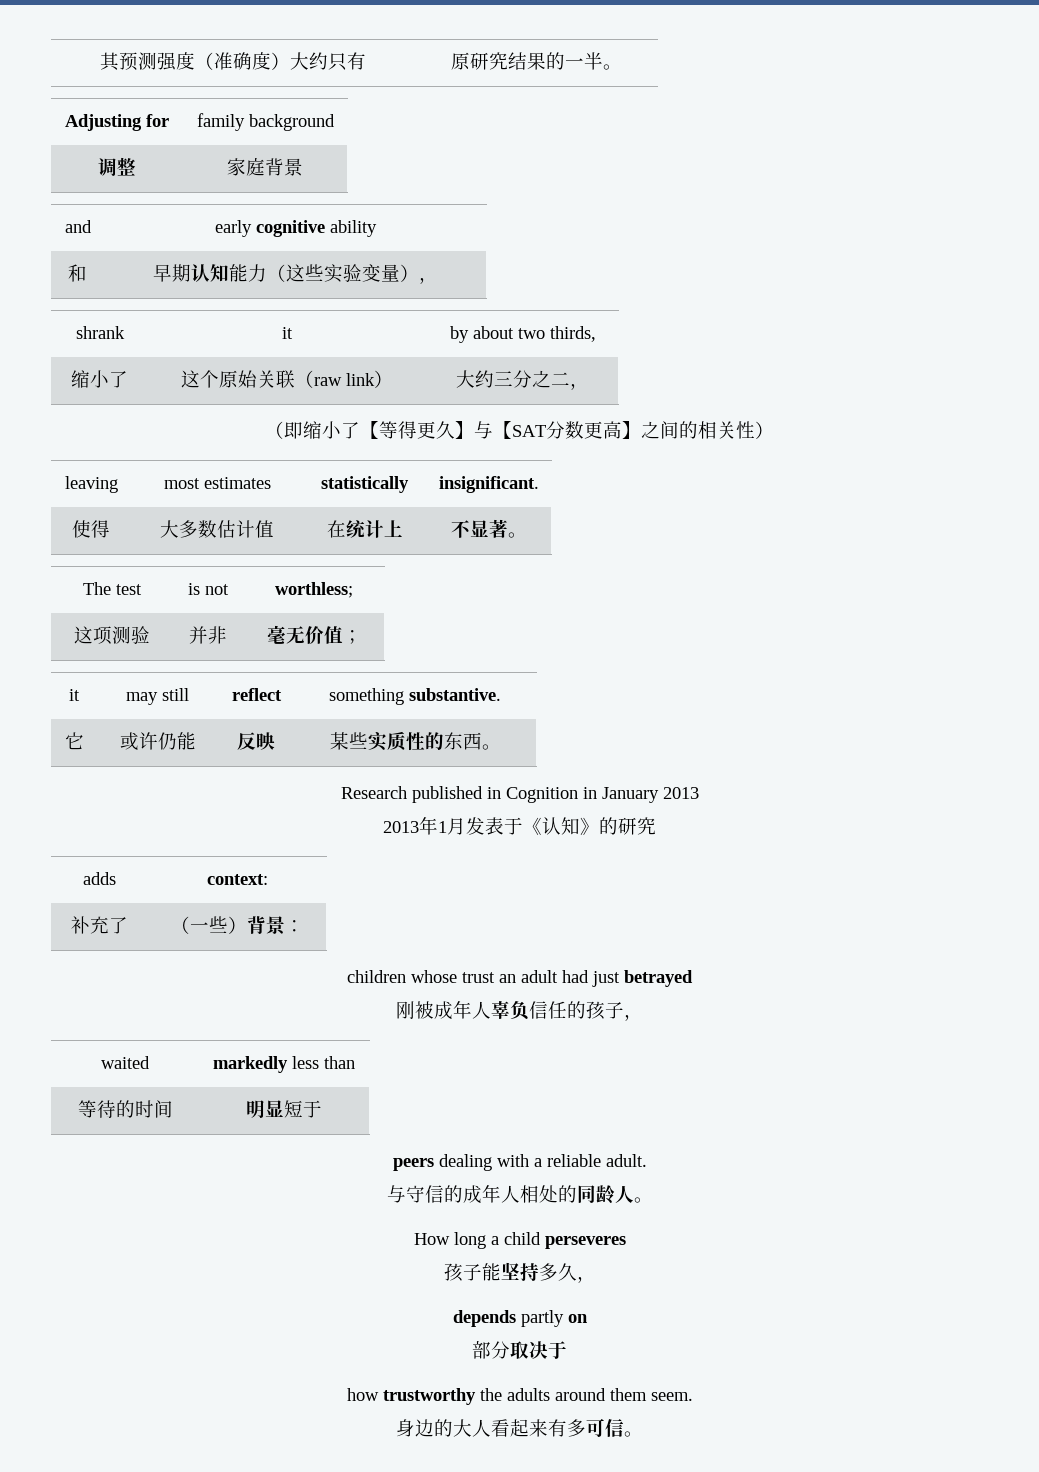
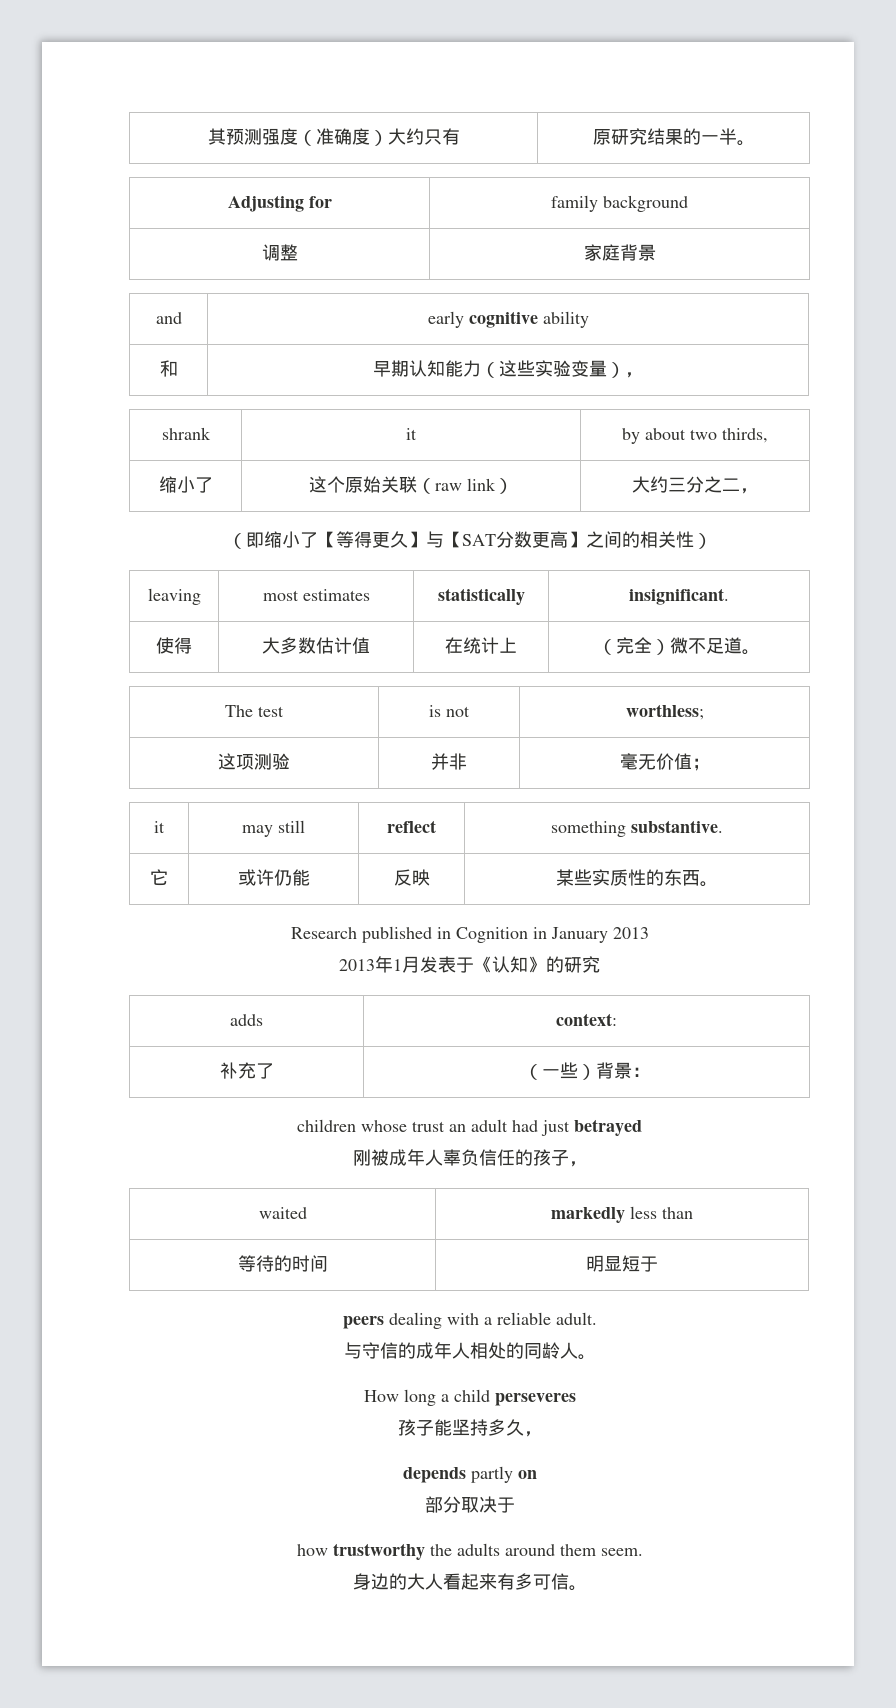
[450,519,508,538] 不显著 -> [598,637,742,655] （完全）微不足道

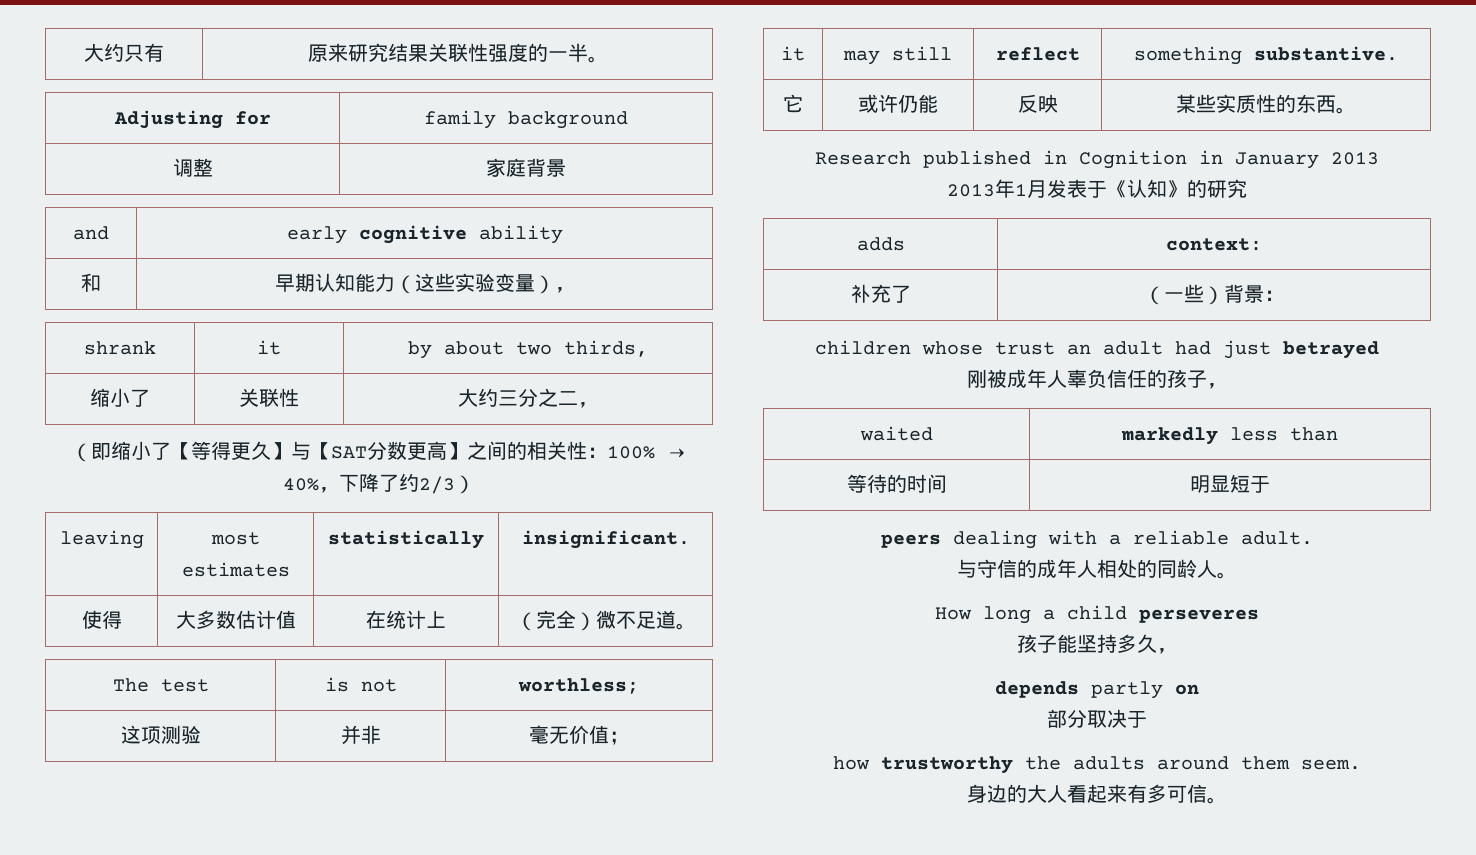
[207,128,388,146] 其预测强度（准确度） -> (84, 52) none
(611, 137) none -> [327,43,348,62] 来
(683, 137) none -> [427,43,528,62] 关联性强度
[309,476,513,494] 这个原始关联（raw link） -> [239,388,299,407] 关联性
(694, 539) none -> [587,446,687,459] [283,473,455,494] ：100% → 40%，下降了约2/3

